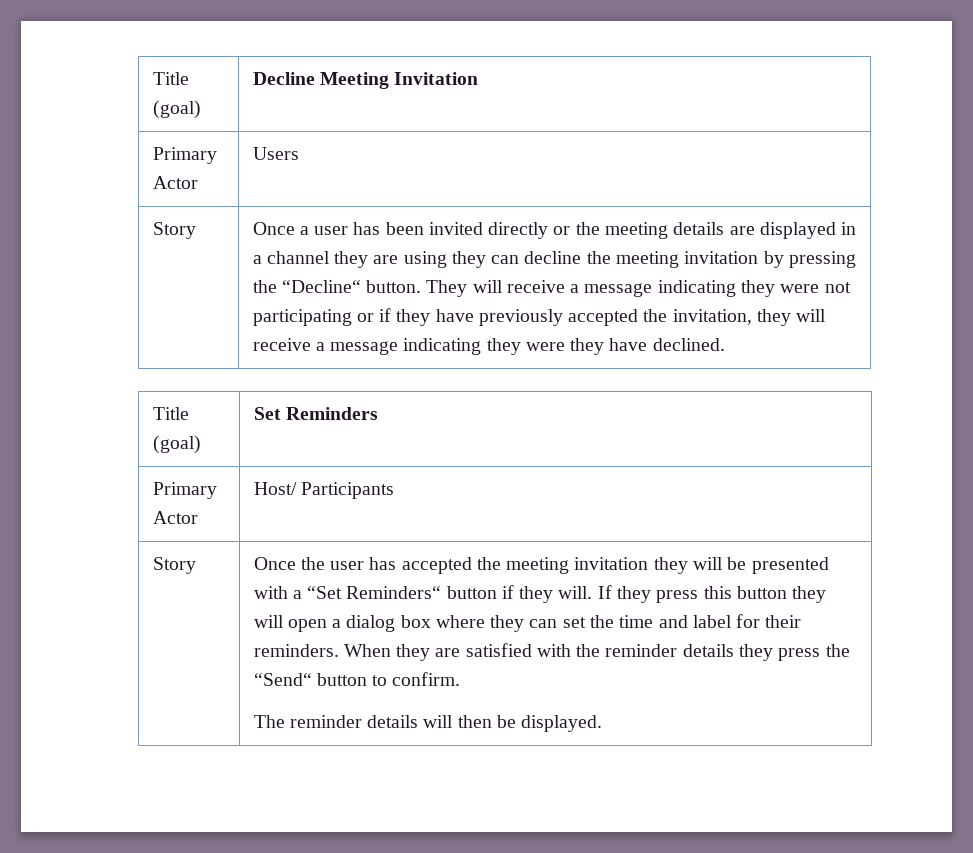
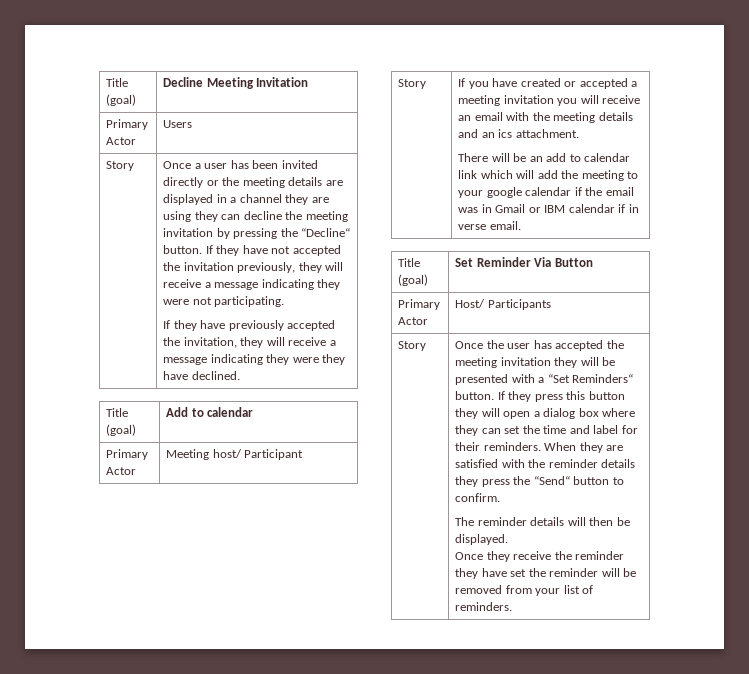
[426,280,468,297] They -> [205,245,341,256] [163,262,322,273] If they have not accepted the invitation previously, they
[252,308,392,326] participating or if -> [214,296,285,307] [163,320,171,329] participating. // If
(725, 344) none -> [106,408,129,417] [106,424,137,436] [166,407,254,417] [106,449,149,460] [106,467,137,475] [166,449,304,460] [398,79,427,89] [458,78,638,89] [458,95,641,106] [458,112,633,123] [458,129,579,138] [458,153,631,162] [458,170,639,181] [458,187,634,198] [458,204,639,213] [458,221,521,230] // Title (goal) | Add to calendar // Primary Actor | Meeting host/ Participant // Story | If you have created or accepted a meeting invitation you will receive an email with the meeting details and an ics attachment. // There will be an add to calendar link which will add the meeting to your google calendar if the email was in Gmail or IBM calendar if in verse email.
[285,407,378,420] Reminders -> [476,257,593,267] Reminder Via Button
[446,585,593,603] button if they will. -> [455,391,495,400] button.
(603, 723) none -> [455,551,625,562] [455,568,637,579] [455,585,594,596] [455,602,513,611] // Once they receive the reminder they have set the reminder will be removed from your list of reminders.

